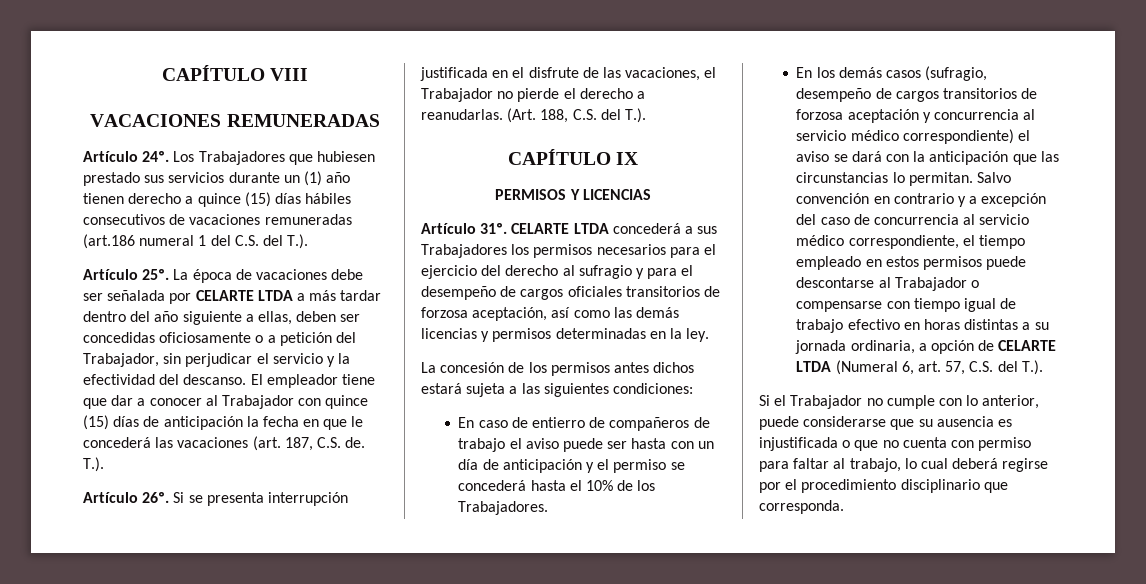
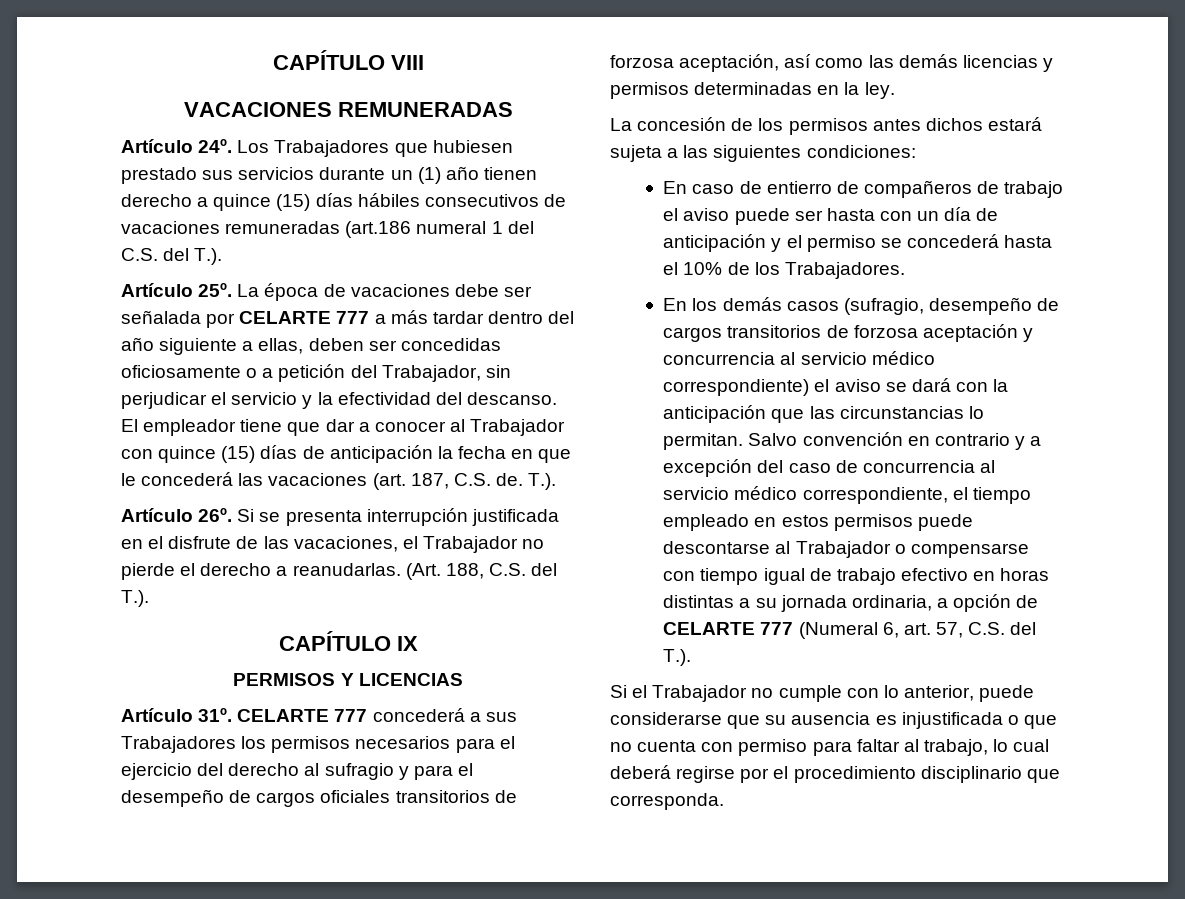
[257,290,293,301] LTDA -> [336,311,370,324] 777
[573,223,609,234] LTDA -> [334,709,368,722] 777
[796,361,832,372] LTDA -> [760,622,794,635] 777

